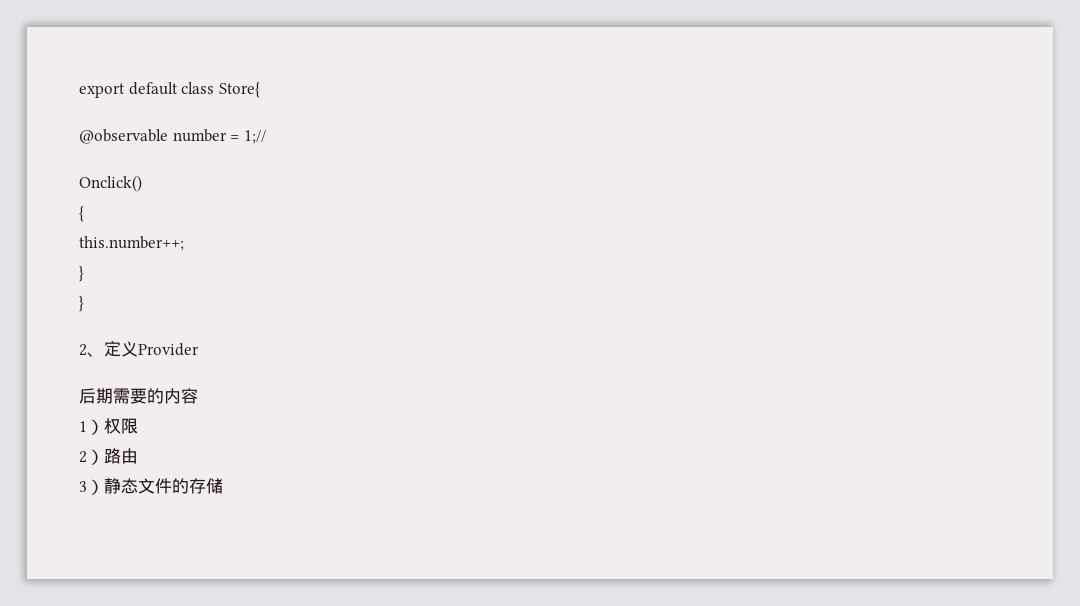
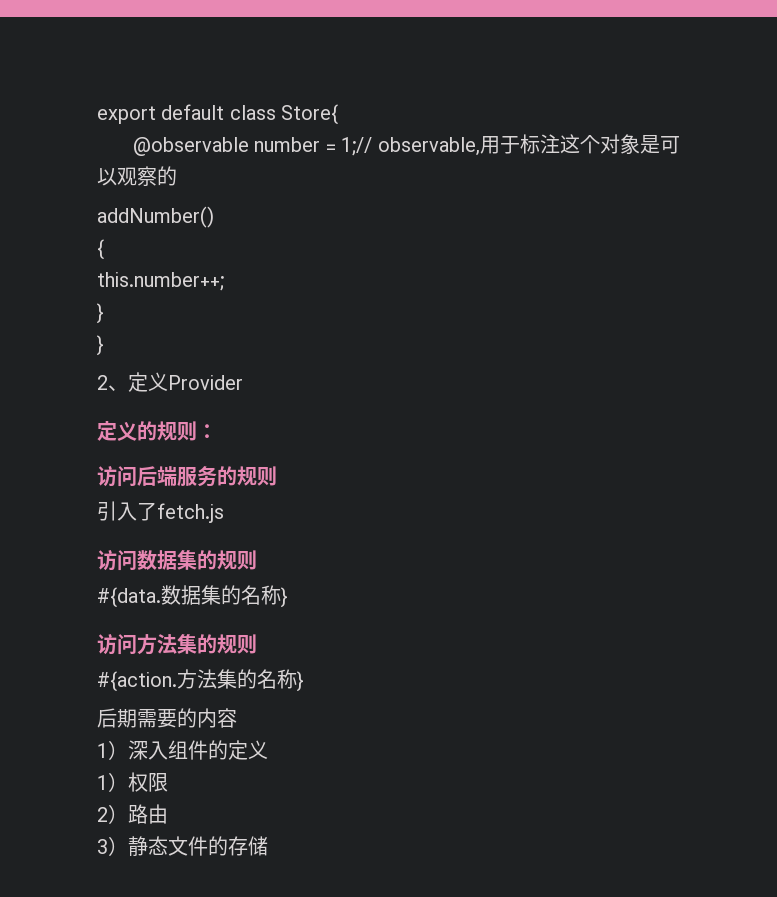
[79,175,142,192] // Onclick() -> [377,134,680,156] [97,166,177,187] [97,206,214,228] observable,用于标注这个对象是可以观察的 // addNumber()
(199, 349) none -> [97,421,217,441] [97,466,277,487] [97,501,224,523] [97,550,257,571] [97,585,288,608] [97,634,257,655] [97,669,304,692] // 定义的规则： // 访问后端服务的规则 // 引入了fetch.js // 访问数据集的规则 // #{data.数据集的名称} // 访问方法集的规则 // #{action.方法集的名称}
(198, 396) none -> [97,740,268,760] // 1）深入组件的定义

